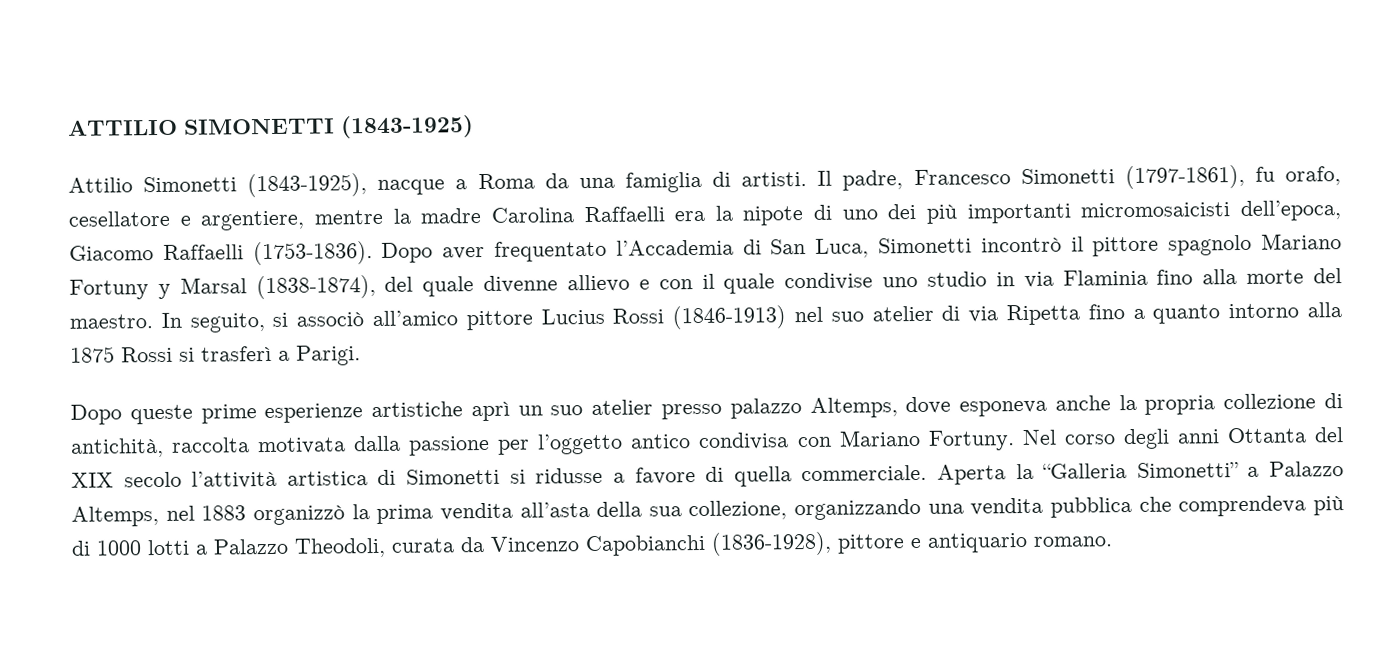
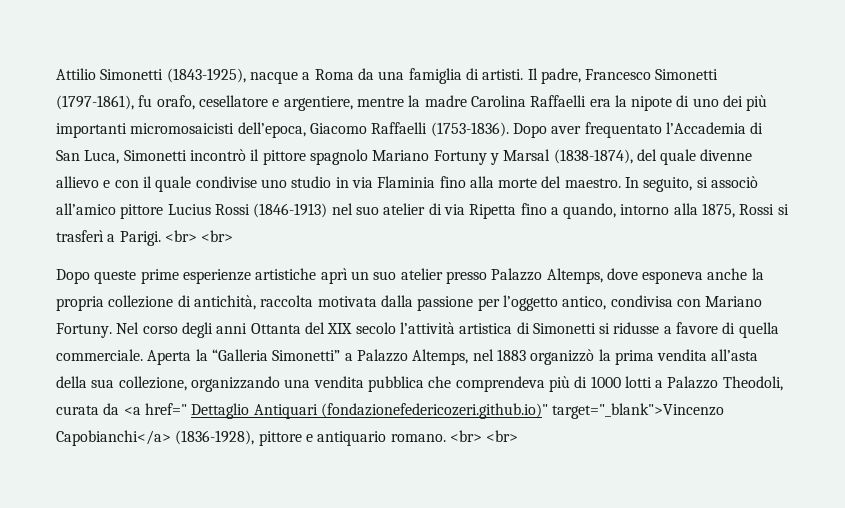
[68,115,474,139] ATTILIO SIMONETTI (1843-1925) // -> (56, 74) none
[1152,304,1221,324] quanto -> [563,203,617,219] quando,
[70,346,115,363] 1875 -> [702,203,736,218] 1875,
(361, 355) none -> [164,230,234,242] <br> <br>
[729,398,802,419] palazzo -> [491,268,543,281] Palazzo
[630,434,692,449] antico -> [562,296,607,310] antico,
[490,534,706,557] Vincenzo Capobianchi -> [123,403,725,419] [56,430,171,446] <a href=" Dettaglio Antiquari (fondazionefedericozeri.github.io)" target="_blank">Vincenzo Capobianchi</a>
(1112, 541) none -> [449,430,519,442] <br> <br>

